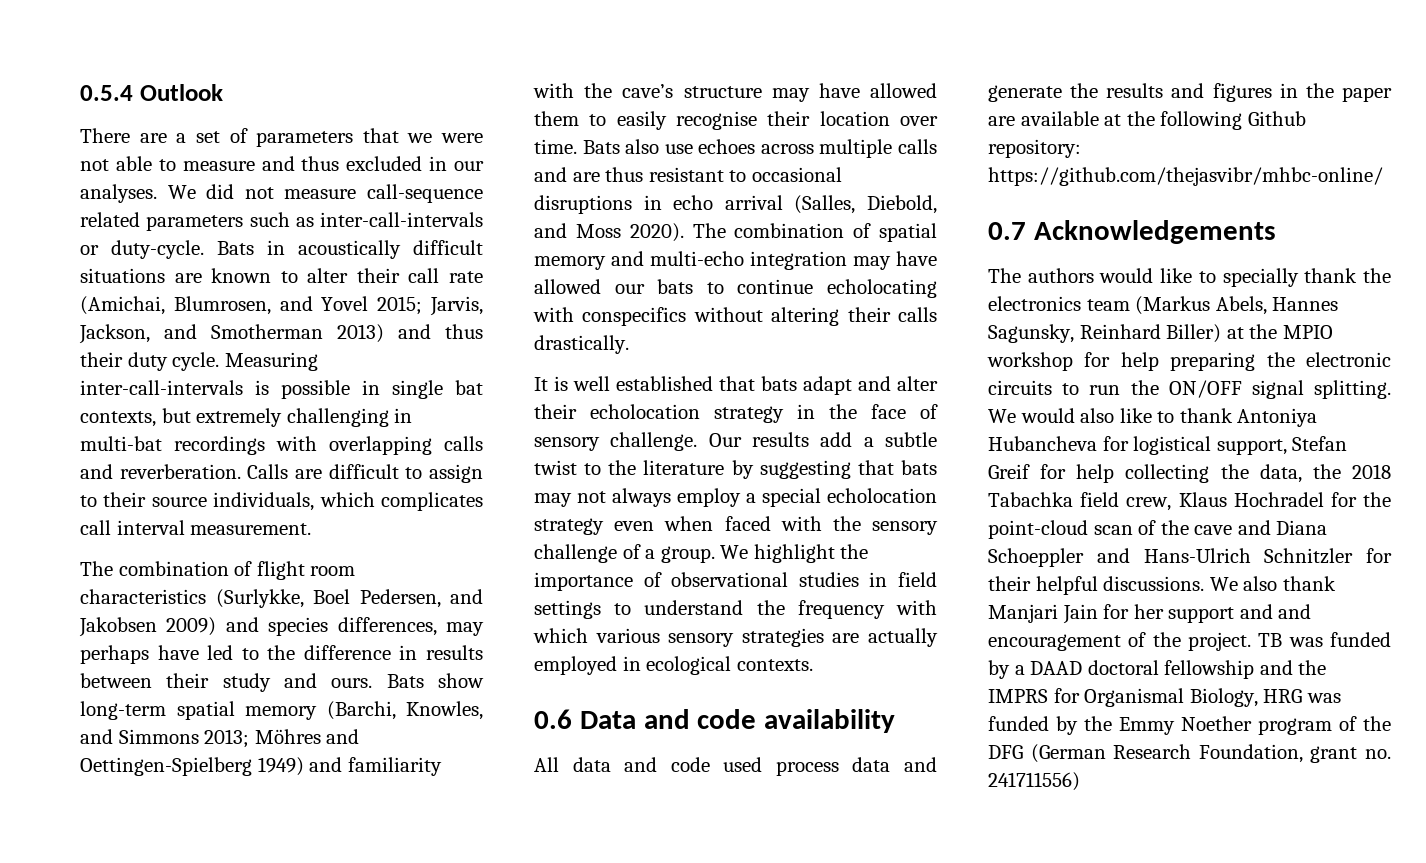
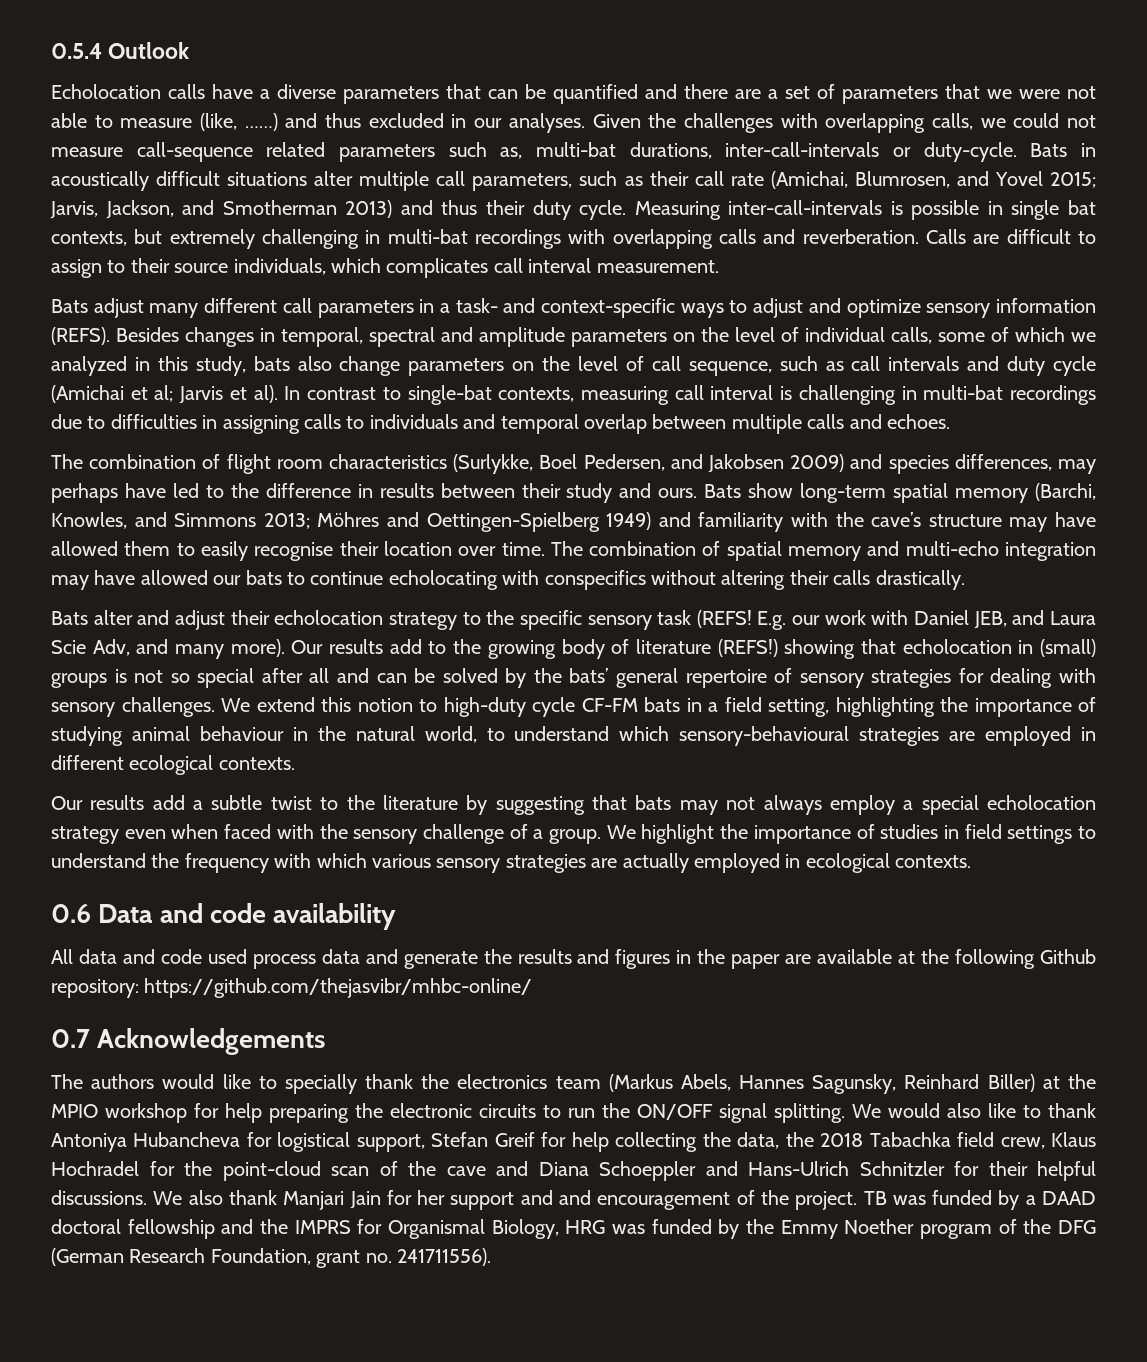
[80,128,130,143] There -> [51,84,728,104] Echolocation calls have a diverse parameters that can be quantified and there
(255, 166) none -> [200,113,278,131] (like, ……)
[167,184,235,199] We did -> [592,113,1060,133] Given the challenges with overlapping calls, we could
[295,217,314,227] as -> [500,142,712,159] as, multi-bat durations,
[174,268,349,283] are known to alter -> [314,171,643,191] alter multiple call parameters, such as
(312, 529) none -> [51,298,1097,318] [51,327,1096,347] [51,356,1096,376] [51,385,1096,405] [51,414,950,434] // Bats adjust many different call parameters in a task- and context-specific ways to adjust and optimize sensory information (REFS). Besides changes in temporal, spectral and amplitude parameters on the level of individual calls, some of which we analyzed in this study, bats also change parameters on the level of call sequence, such as call intervals and duty cycle (Amichai et al; Jarvis et al). In contrast to single-bat contexts, measuring call interval is challenging in multi-bat recordings due to difficulties in assigning calls to individuals and temporal overlap between multiple calls and echoes.
[582,139,937,158] [534,167,842,182] [534,195,937,214] [534,223,684,242] Bats also use echoes across multiple calls and are thus resistant to occasional disruptions in echo arrival (Salles, Diebold, and Moss 2020). -> (545, 549) none
[534,376,938,395] [534,404,938,423] [534,432,698,451] It is well established that bats adapt and alter their echolocation strategy in the face of sensory challenge. -> [51,610,1096,630] [51,639,1097,659] [51,668,1096,688] [51,697,1096,717] [51,726,1097,746] [51,755,295,775] Bats alter and adjust their echolocation strategy to the specific sensory task (REFS! E.g. our work with Daniel JEB, and Laura Scie Adv, and many more). Our results add to the growing body of literature (REFS!) showing that echolocation in (small) groups is not so special after all and can be solved by the bats’ general repertoire of sensory strategies for dealing with sensory challenges. We extend this notion to high-duty cycle CF-FM bats in a field setting, highlighting the importance of studying animal behaviour in the natural world, to understand which sensory-behavioural strategies are employed in different ecological contexts. //
[671,572,789,587] observational -> (875, 831) none
[988,772,1080,791] 241711556) -> [396,1248,491,1266] 241711556).

